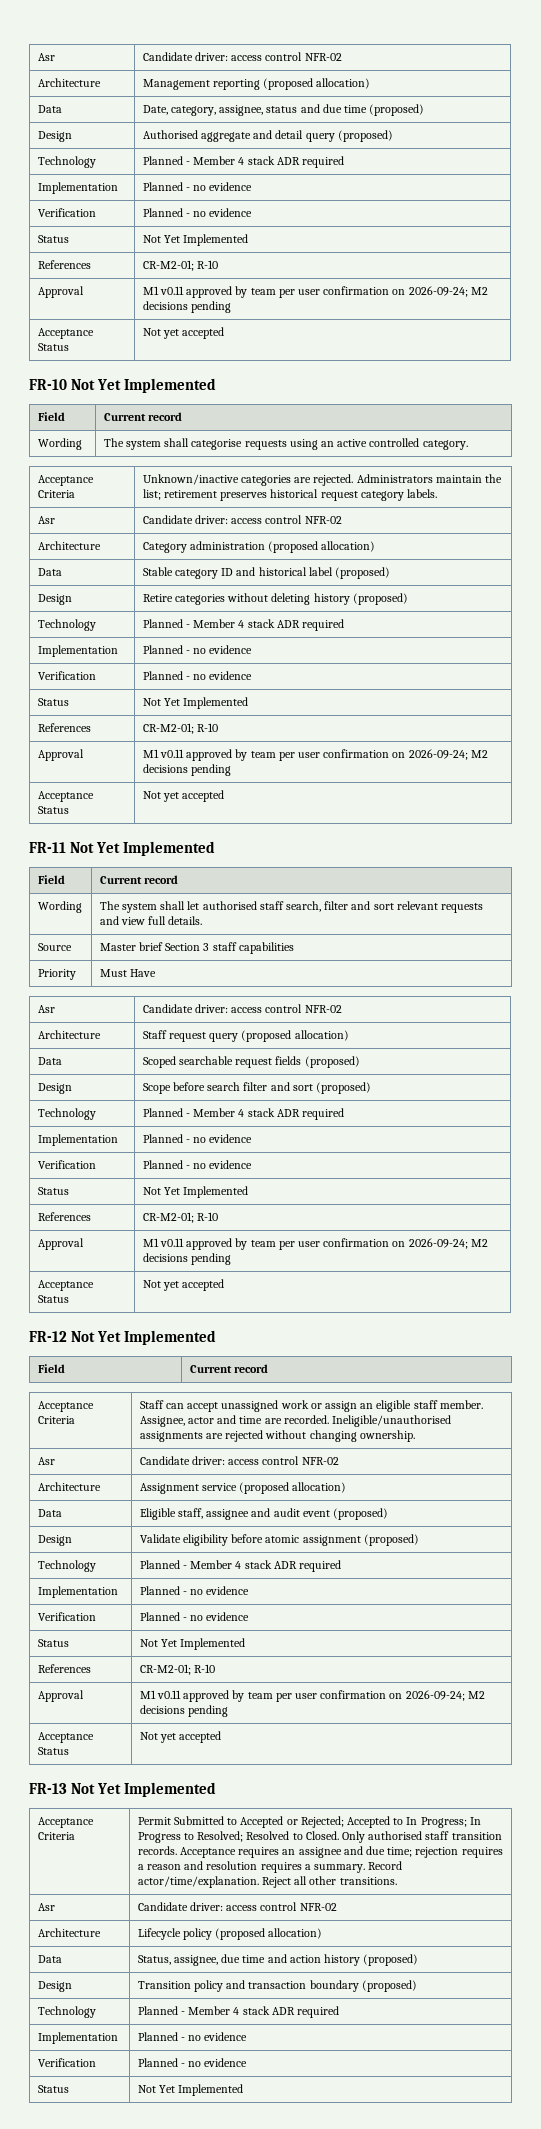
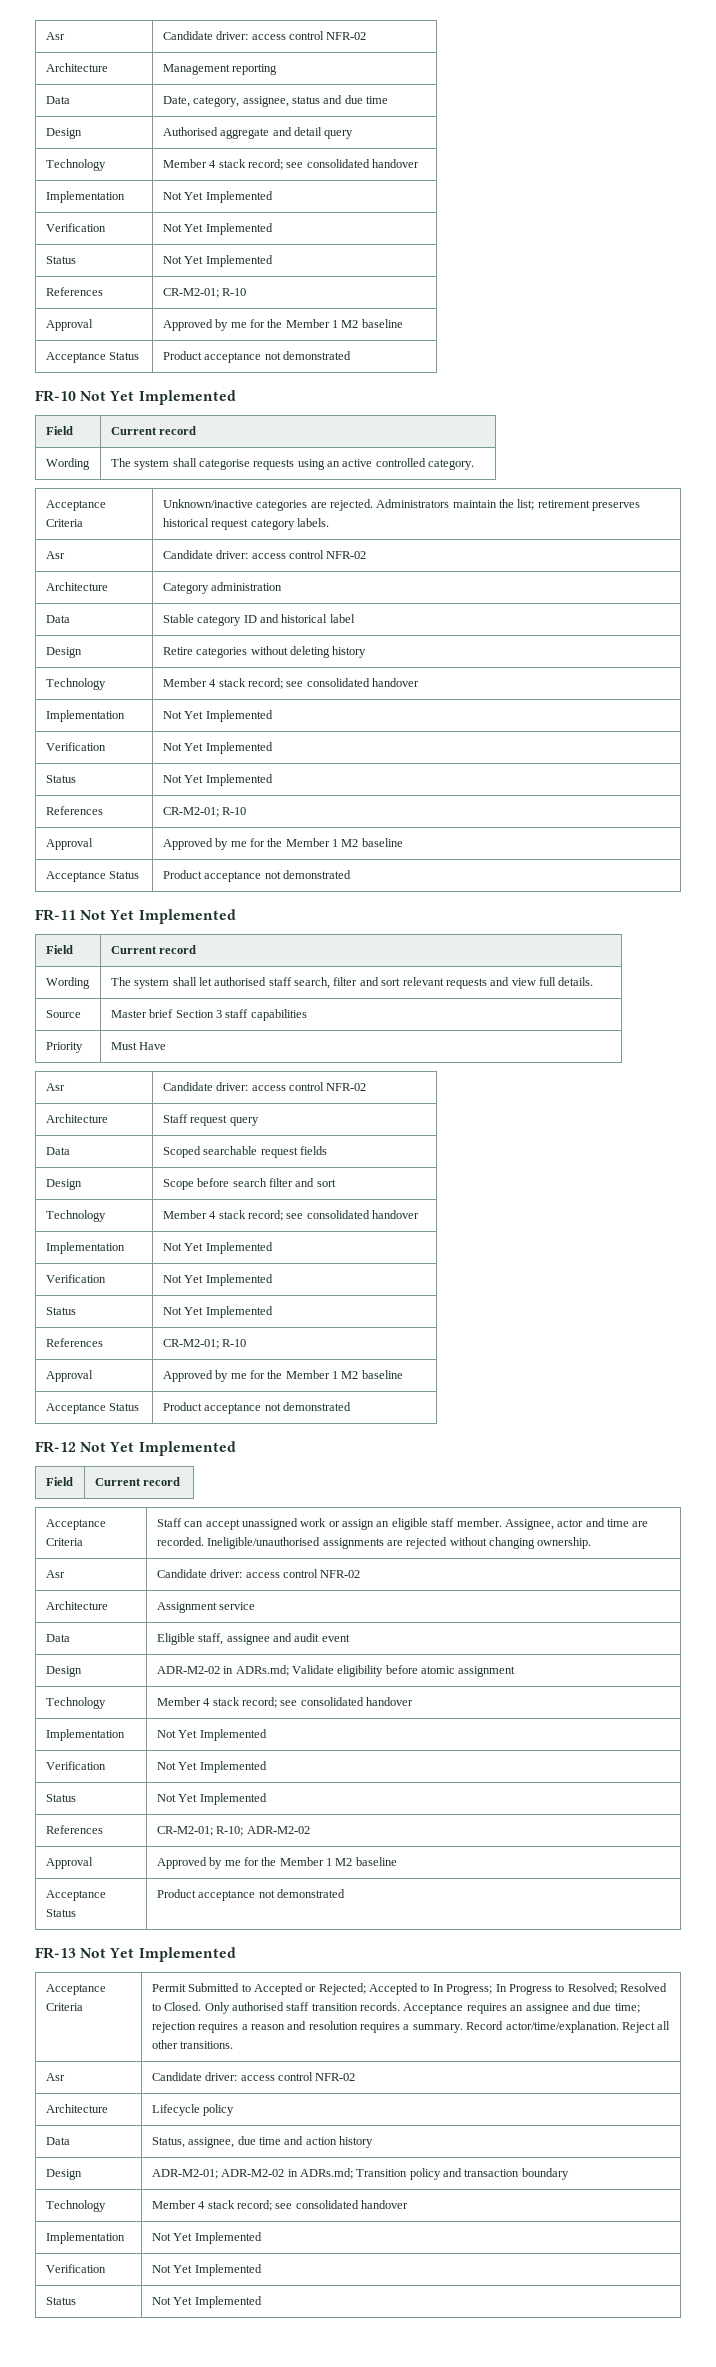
[263,78,371,90] (proposed allocation) -> (278, 69) none
[369,104,425,116] (proposed) -> (389, 100) none
[337,130,393,142] [37,156,96,168] [142,156,345,168] [37,182,118,194] [142,182,253,191] [37,208,96,217] [142,208,253,217] [37,235,69,243] [142,234,249,246] [37,260,91,269] [142,260,218,271] [37,286,84,298] [142,286,488,298] [142,301,231,313] [37,328,94,339] [37,343,69,351] [142,327,225,339] (proposed) // Technology | Planned - Member 4 stack ADR required // Implementation | Planned - no evidence // Verification | Planned - no evidence // Status | Not Yet Implemented // References | CR-M2-01; R-10 // Approval | M1 v0.11 approved by team per user confirmation on 2026-09-24; M2 decisions pending // Acceptance Status | Not yet accepted -> [45,159,106,171] [162,159,420,170] [45,191,125,203] [162,191,273,203] [45,223,106,232] [162,223,273,235] [45,256,76,264] [162,255,273,267] [45,287,103,296] [162,288,247,298] [45,319,93,331] [162,319,403,331] [45,352,140,363] [162,351,351,363] // Technology | Member 4 stack record; see consolidated handover // Implementation | Not Yet Implemented // Verification | Not Yet Implemented // Status | Not Yet Implemented // References | CR-M2-01; R-10 // Approval | Approved by me for the Member 1 M2 baseline // Acceptance Status | Product acceptance not demonstrated
[268,541,376,553] (proposed allocation) -> (283, 586) none
[335,567,391,579] (proposed) -> (355, 618) none
[352,593,408,605] [37,619,96,631] [142,619,345,631] [37,645,118,657] [142,645,253,654] [37,671,96,680] [142,671,253,680] [37,698,69,706] [142,697,249,709] [37,723,91,732] [142,723,218,734] [37,749,84,761] [142,749,488,761] [142,764,231,776] [37,791,94,802] [37,806,69,814] [142,790,225,802] (proposed) // Technology | Planned - Member 4 stack ADR required // Implementation | Planned - no evidence // Verification | Planned - no evidence // Status | Not Yet Implemented // References | CR-M2-01; R-10 // Approval | M1 v0.11 approved by team per user confirmation on 2026-09-24; M2 decisions pending // Acceptance Status | Not yet accepted -> [45,678,106,690] [162,678,420,689] [45,710,125,722] [162,710,273,722] [45,742,106,751] [162,742,273,754] [45,775,76,783] [162,774,273,786] [45,806,103,815] [162,807,247,817] [45,838,93,850] [162,838,403,850] [45,871,140,882] [162,870,351,882] // Technology | Member 4 stack record; see consolidated handover // Implementation | Not Yet Implemented // Verification | Not Yet Implemented // Status | Not Yet Implemented // References | CR-M2-01; R-10 // Approval | Approved by me for the Member 1 M2 baseline // Acceptance Status | Product acceptance not demonstrated
[241,1030,349,1042] (proposed allocation) -> (259, 1121) none
[304,1056,360,1068] (proposed) -> (327, 1150) none
[316,1082,372,1094] [37,1108,96,1120] [142,1108,345,1120] [37,1134,118,1146] [142,1134,253,1143] [37,1160,96,1169] [142,1160,253,1169] [37,1187,69,1195] [142,1186,249,1198] [37,1212,91,1221] [142,1212,218,1223] [37,1238,84,1250] [142,1238,488,1250] [142,1253,231,1265] [37,1280,94,1291] [37,1295,69,1303] [142,1279,225,1291] (proposed) // Technology | Planned - Member 4 stack ADR required // Implementation | Planned - no evidence // Verification | Planned - no evidence // Status | Not Yet Implemented // References | CR-M2-01; R-10 // Approval | M1 v0.11 approved by team per user confirmation on 2026-09-24; M2 decisions pending // Acceptance Status | Not yet accepted -> [45,1210,106,1222] [162,1210,420,1221] [45,1242,125,1254] [162,1242,273,1254] [45,1274,106,1283] [162,1274,273,1286] [45,1307,76,1315] [162,1306,273,1318] [45,1338,103,1347] [162,1339,247,1349] [45,1370,93,1382] [162,1370,403,1382] [45,1403,140,1414] [162,1402,351,1414] // Technology | Member 4 stack record; see consolidated handover // Implementation | Not Yet Implemented // Verification | Not Yet Implemented // Status | Not Yet Implemented // References | CR-M2-01; R-10 // Approval | Approved by me for the Member 1 M2 baseline // Acceptance Status | Product acceptance not demonstrated
[239,1482,347,1494] (proposed allocation) -> (256, 1606) none
[333,1508,389,1520] [37,1535,72,1546] (proposed) // Design | -> [45,1666,82,1677] [156,1665,289,1676] // Design | ADR-M2-02 in ADRs.md;
[363,1534,419,1546] [37,1560,96,1572] [139,1560,342,1572] [37,1586,118,1598] [139,1586,250,1595] [37,1612,96,1621] [139,1612,250,1621] [37,1639,69,1647] [139,1638,246,1650] [37,1664,91,1673] [139,1664,215,1675] [37,1690,84,1702] [139,1690,485,1702] [139,1705,228,1717] [37,1732,94,1743] [37,1747,69,1755] [139,1731,222,1743] (proposed) // Technology | Planned - Member 4 stack ADR required // Implementation | Planned - no evidence // Verification | Planned - no evidence // Status | Not Yet Implemented // References | CR-M2-01; R-10 // Approval | M1 v0.11 approved by team per user confirmation on 2026-09-24; M2 decisions pending // Acceptance Status | Not yet accepted -> [45,1697,106,1709] [156,1697,414,1708] [45,1729,125,1741] [156,1729,267,1741] [45,1761,106,1770] [156,1761,267,1773] [45,1794,76,1802] [156,1793,267,1805] [45,1825,103,1834] [156,1826,310,1836] [45,1857,93,1869] [156,1857,397,1869] [45,1890,106,1901] [45,1909,76,1917] [156,1889,345,1901] // Technology | Member 4 stack record; see consolidated handover // Implementation | Not Yet Implemented // Verification | Not Yet Implemented // Status | Not Yet Implemented // References | CR-M2-01; R-10; ADR-M2-02 // Approval | Approved by me for the Member 1 M2 baseline // Acceptance Status | Product acceptance not demonstrated
[215,1928,323,1940] (proposed allocation) -> (235, 2110) none
[363,1954,419,1966] [37,1981,72,1992] (proposed) // Design | -> [45,2169,82,2180] [151,2168,353,2179] // Design | ADR-M2-01; ADR-M2-02 in ADRs.md;
[361,1980,417,1992] [37,2006,96,2018] [137,2006,340,2018] [37,2032,118,2044] [137,2032,248,2041] [37,2058,96,2067] [137,2058,248,2067] (proposed) // Technology | Planned - Member 4 stack ADR required // Implementation | Planned - no evidence // Verification | Planned - no evidence -> [45,2200,106,2212] [151,2200,409,2211] [45,2232,125,2244] [151,2232,262,2244] [45,2264,106,2273] [151,2264,262,2276] // Technology | Member 4 stack record; see consolidated handover // Implementation | Not Yet Implemented // Verification | Not Yet Implemented

